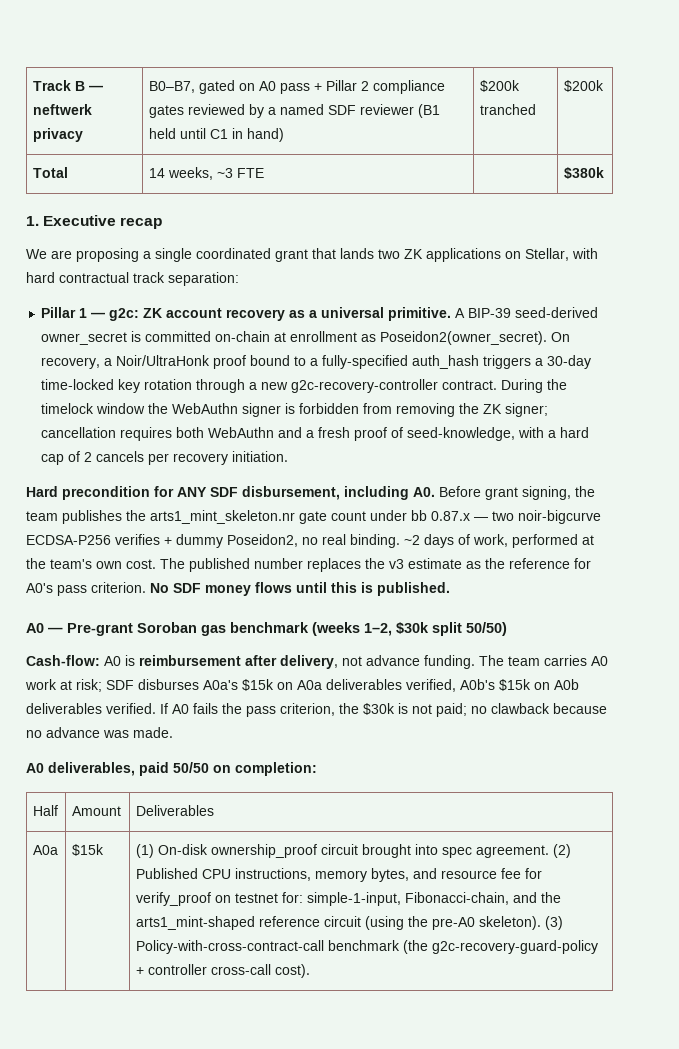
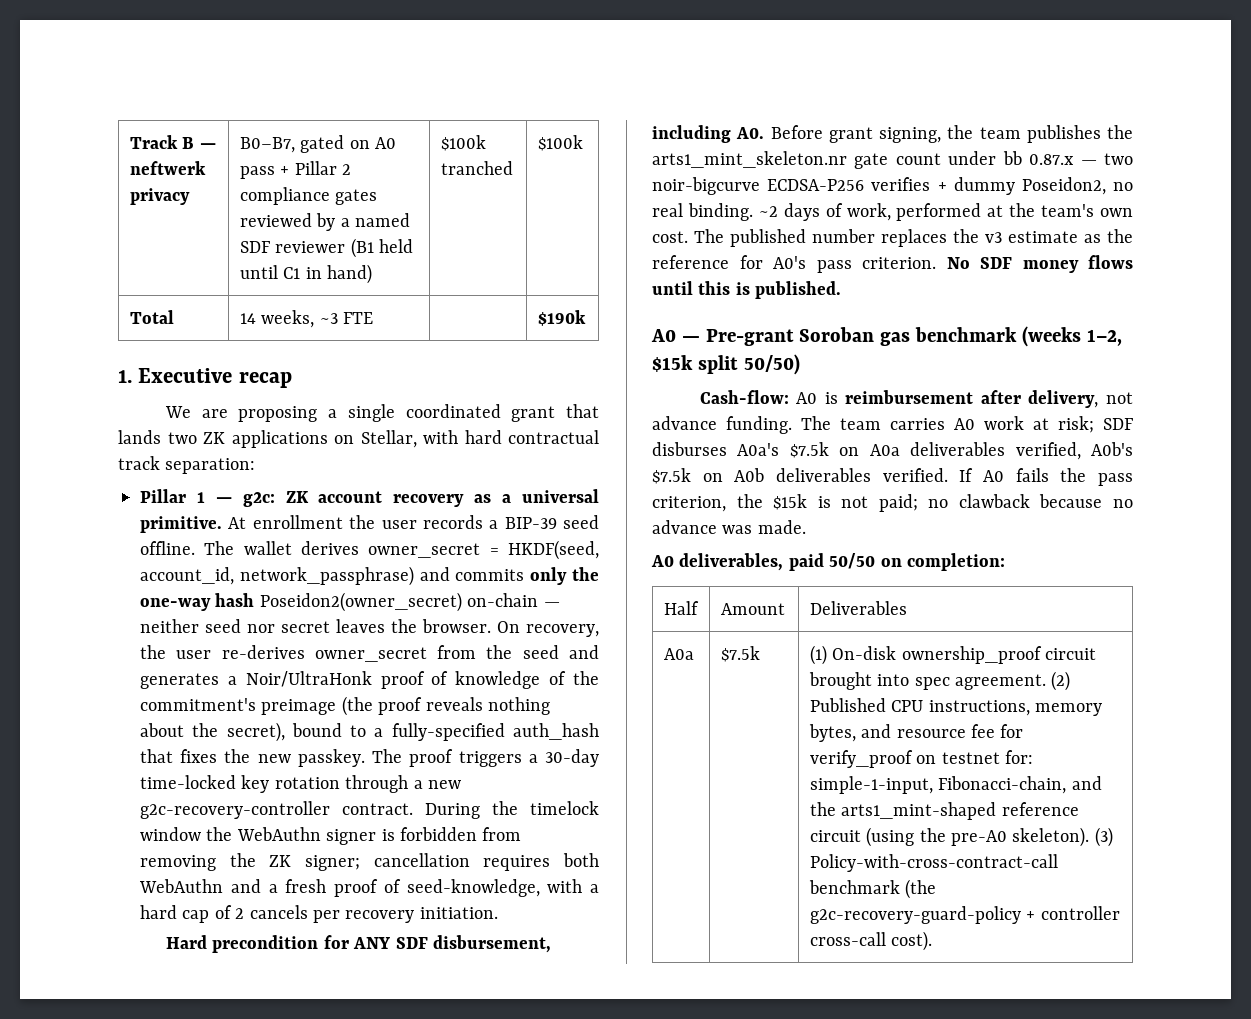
[479,80,520,92] $200k -> [440,135,486,151] $100k
[563,80,604,92] $200k -> [537,135,583,151] $100k
[563,167,604,179] $380k -> [537,310,586,326] $190k
[455,307,599,318] [41,331,571,345] [41,355,247,369] A BIP-39 seed-derived owner_secret is committed on-chain at enrollment as Poseidon2(owner_secret). On recovery, a Noir/UltraHonk proof -> [228,515,599,529] [140,540,599,560] [140,566,599,586] [140,592,560,612] [140,619,599,637] [140,645,599,662] [140,671,599,689] [140,696,550,716] [140,722,285,742] At enrollment the user records a BIP-39 seed offline. The wallet derives owner_secret = HKDF(seed, account_id, network_passphrase) and commits only the one-way hash Poseidon2(owner_secret) on-chain — neither seed nor secret leaves the browser. On recovery, the user re-derives owner_secret from the seed and generates a Noir/UltraHonk proof of knowledge of the commitment's preimage (the proof reveals nothing about the secret),
(480, 362) none -> [140,749,454,767] that fixes the new passkey. The proof
[396,622,429,634] $30k -> [652,355,693,372] $15k
[242,679,274,691] $15k -> [789,442,829,458] $7.5k
[499,679,531,691] $15k -> [652,468,691,484] $7.5k
[363,703,395,715] $30k -> [773,494,808,510] $15k
[71,844,104,856] $15k -> [720,646,760,662] $7.5k

